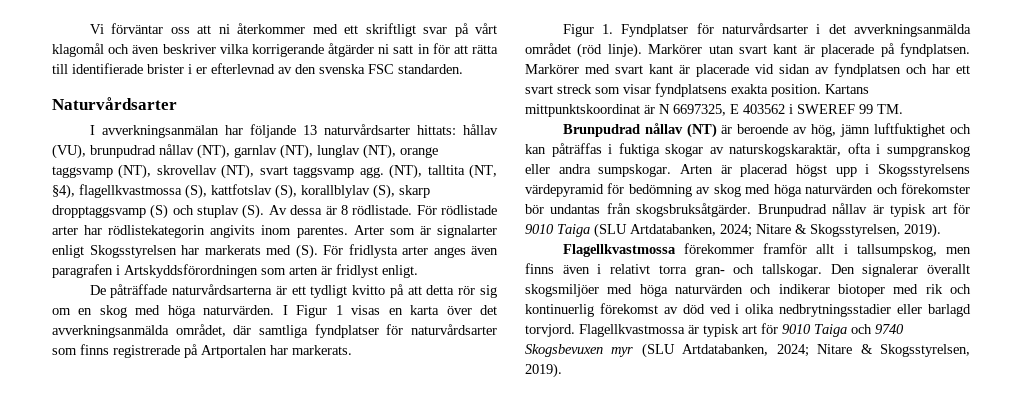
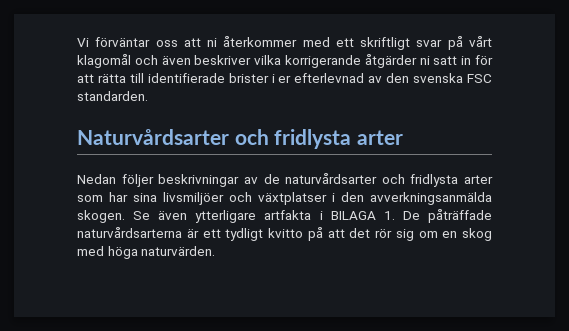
[89,124,498,138] [52,144,438,159] [52,164,498,179] [52,184,430,199] [52,204,498,219] [52,225,497,238] [52,244,498,259] [52,264,418,278] // I avverkningsanmälan har följande 13 naturvårdsarter hittats: hållav (VU), brunpudrad nållav (NT), garnlav (NT), lunglav (NT), orange taggsvamp (NT), skrovellav (NT), svart taggsvamp agg. (NT), talltita (NT, §4), flagellkvastmossa (S), kattfotslav (S), korallblylav (S), skarp dropptaggsvamp (S) och stuplav (S). Av dessa är 8 rödlistade. För rödlistade arter har rödlistekategorin angivits inom parentes. Arter som är signalarter enligt Skogsstyrelsen har markerats med (S). För fridlysta arter anges även paragrafen i Artskyddsförordningen som arten är fridlyst enligt. // -> [234,129,404,149] [77,173,493,187] [77,192,492,205] [77,210,395,223] och fridlysta arter // Nedan följer beskrivningar av de naturvårdsarter och fridlysta arter som har sina livsmiljöer och växtplatser i den avverkningsanmälda skogen. Se även ytterligare artfakta i BILAGA 1.
[426,285,455,295] detta -> [349,228,371,238] det
[282,305,497,318] [52,324,498,338] [52,344,352,358] [562,23,971,37] [525,43,970,58] [525,63,970,77] [525,83,869,97] [525,104,903,117] [562,123,972,138] [525,143,970,157] [525,164,970,177] [525,183,971,197] [525,203,970,217] [525,223,941,238] [562,243,971,257] [525,263,970,277] [525,284,971,297] [525,303,971,317] [525,323,904,337] [525,343,970,358] [525,363,562,378] I Figur 1 visas en karta över det avverkningsanmälda området, där samtliga fyndplatser för naturvårdsarter som finns registrerade på Artportalen har markerats. // Figur 1. Fyndplatser för naturvårdsarter i det avverkningsanmälda området (röd linje). Markörer utan svart kant är placerade på fyndplatsen. Markörer med svart kant är placerade vid sidan av fyndplatsen och har ett svart streck som visar fyndplatsens exakta position. Kartans mittpunktskoordinat är N 6697325, E 403562 i SWEREF 99 TM. // Brunpudrad nållav (NT) är beroende av hög, jämn luftfuktighet och kan påträffas i fuktiga skogar av naturskogskaraktär, ofta i sumpgranskog eller andra sumpskogar. Arten är placerad högst upp i Skogsstyrelsens värdepyramid för bedömning av skog med höga naturvärden och förekomster bör undantas från skogsbruksåtgärder. Brunpudrad nållav är typisk art för 9010 Taiga (SLU Artdatabanken, 2024; Nitare & Skogsstyrelsen, 2019). // Flagellkvastmossa förekommer framför allt i tallsumpskog, men finns även i relativt torra gran- och tallskogar. Den signalerar överallt skogsmiljöer med höga naturvärden och indikerar biotoper med rik och kontinuerlig förekomst av död ved i olika nedbrytningsstadier eller barlagd torvjord. Flagellkvastmossa är typisk art för 9010 Taiga och 9740 Skogsbevuxen myr (SLU Artdatabanken, 2024; Nitare & Skogsstyrelsen, 2019). -> (216, 251) none

